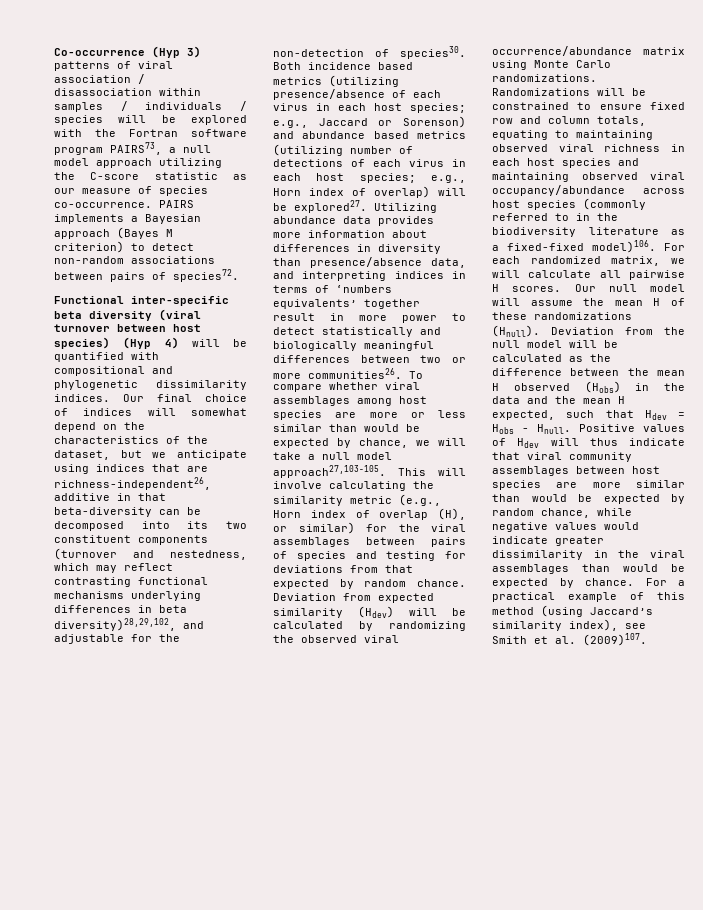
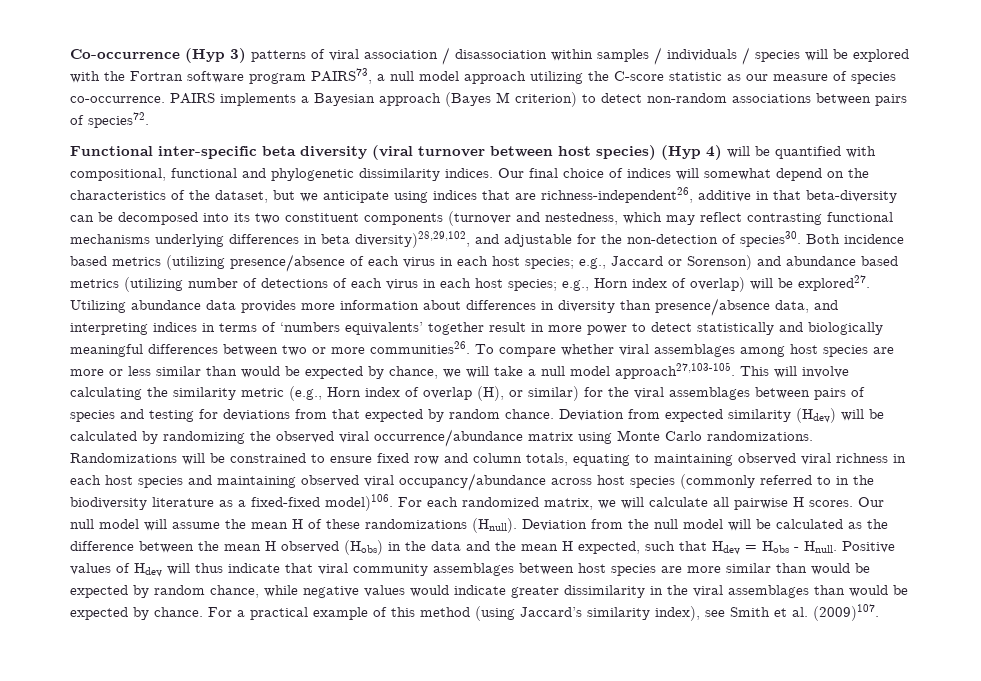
[54,366,145,376] compositional -> [70,168,237,181] compositional, functional

